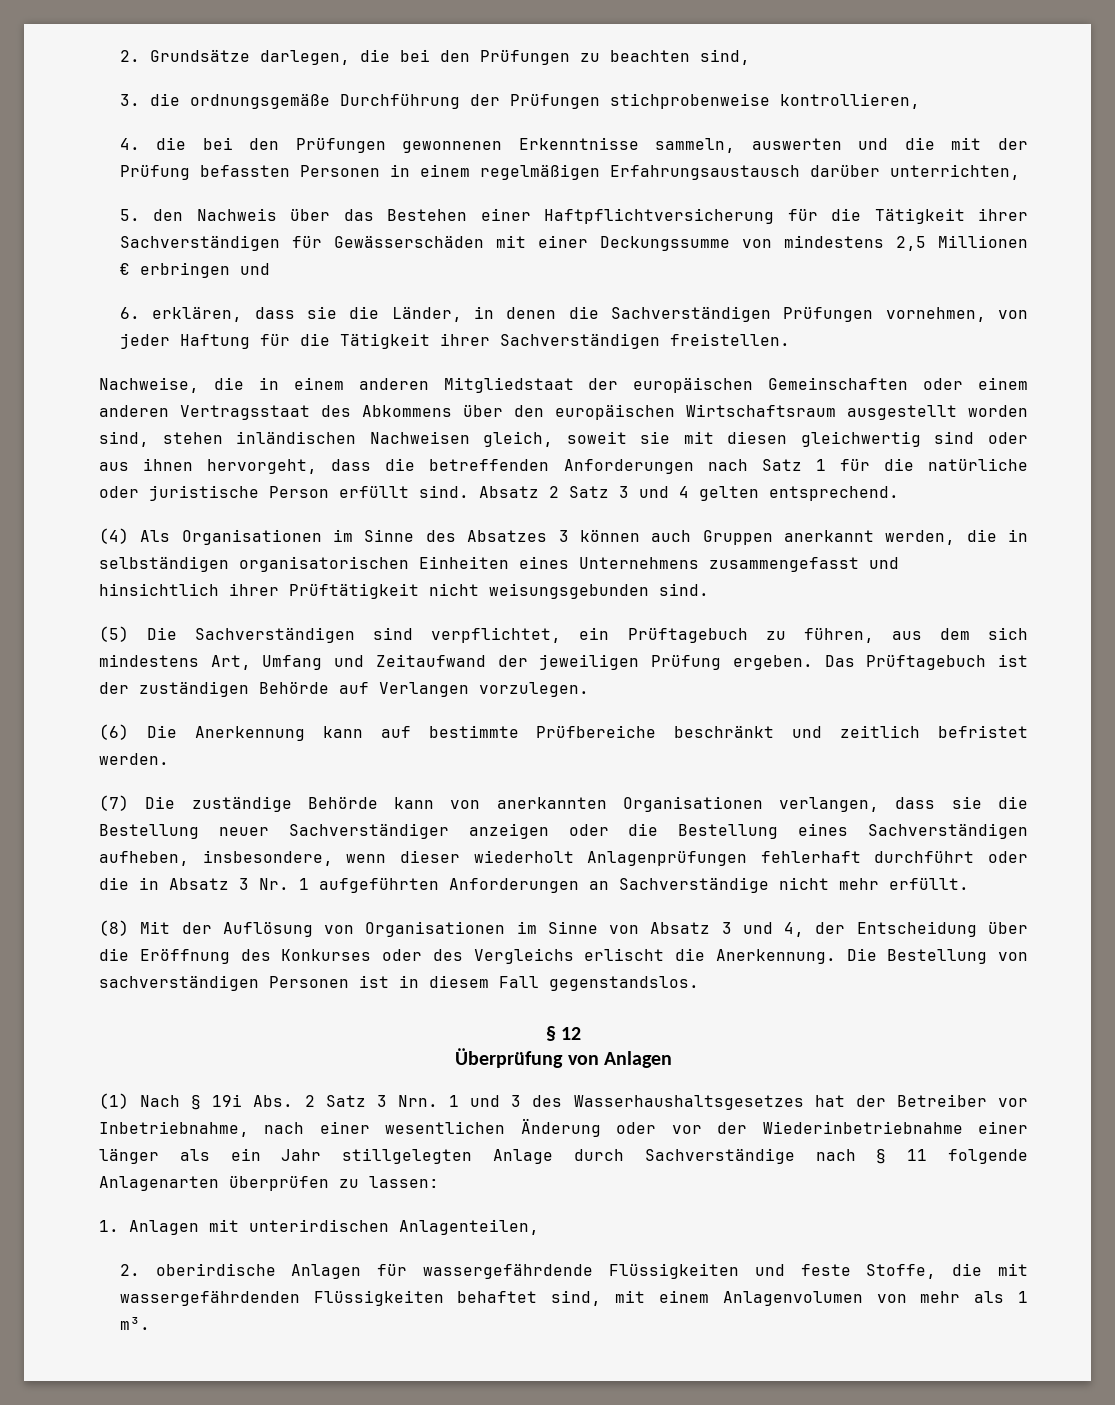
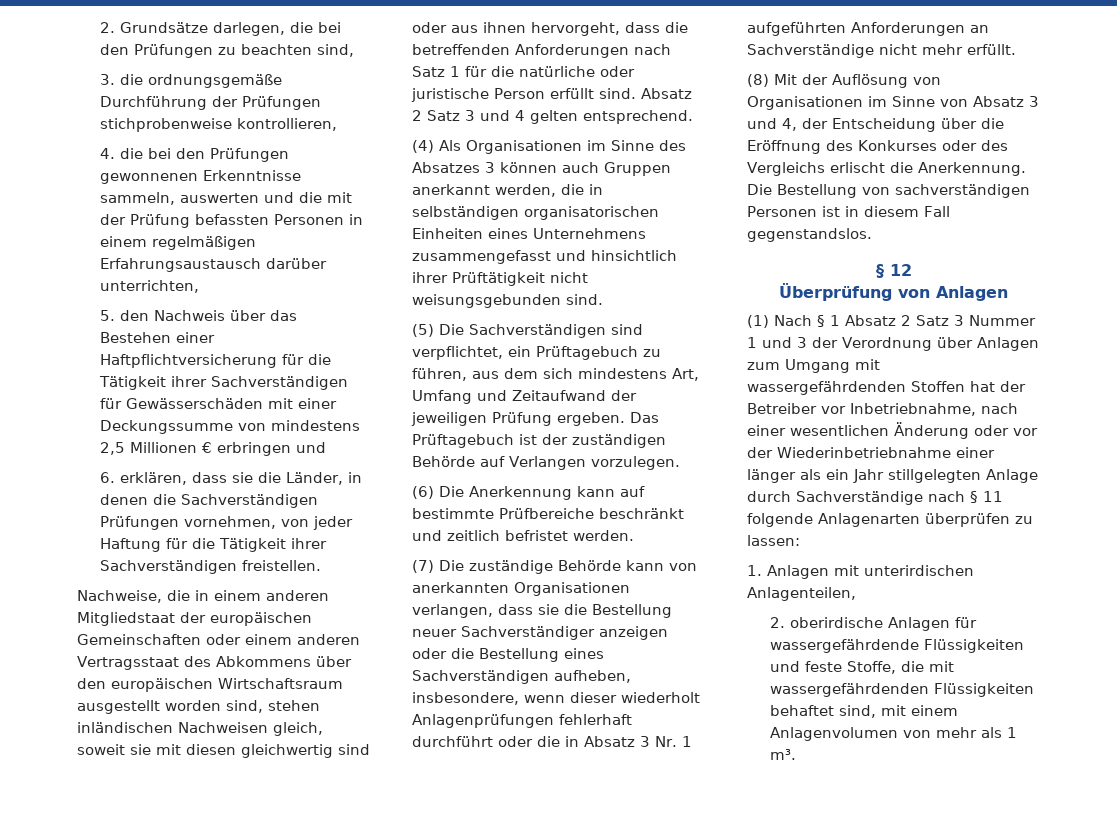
[212,1094,438,1107] 19i Abs. 2 Satz 3 Nrn. -> [830,315,1036,326] 1 Absatz 2 Satz 3 Nummer
[532,1095,804,1110] des Wasserhaushaltsgesetzes -> [812,337,1039,351] [747,359,880,373] [747,381,965,395] der Verordnung über Anlagen zum Umgang mit wassergefährdenden Stoffen

